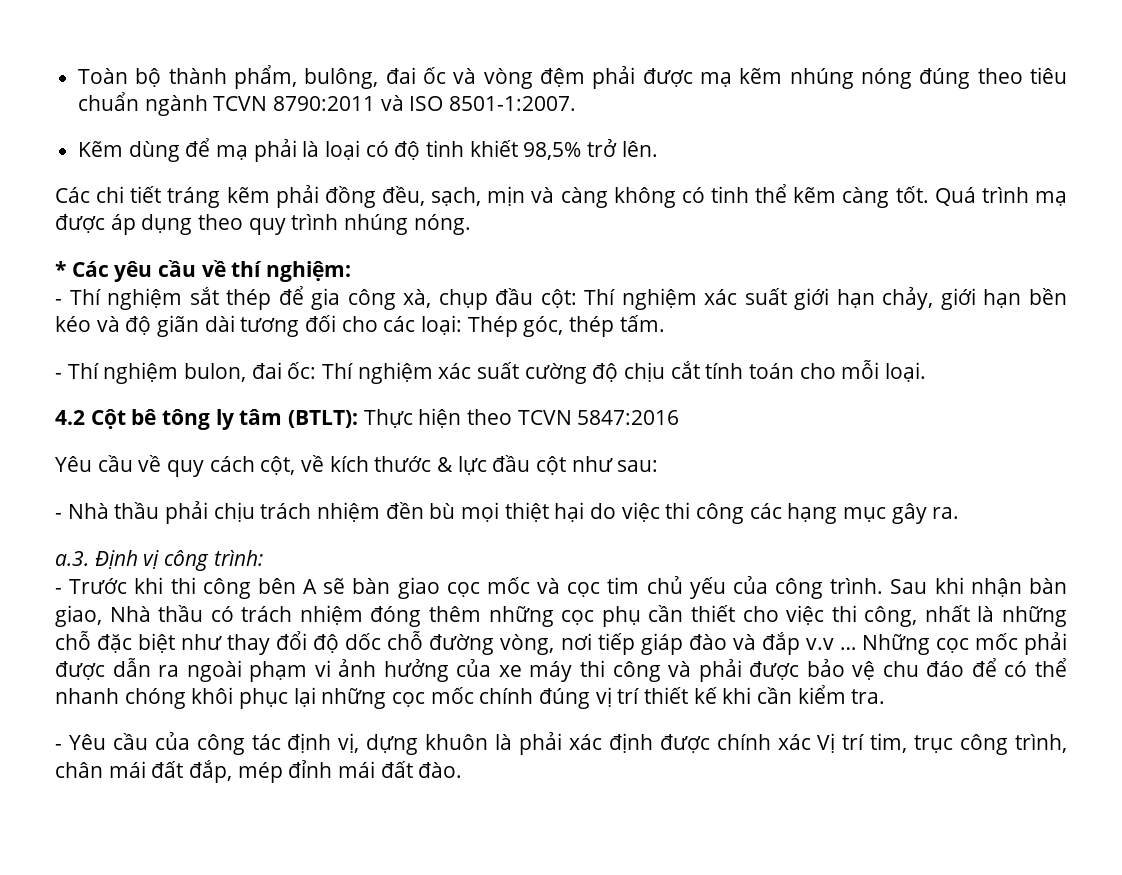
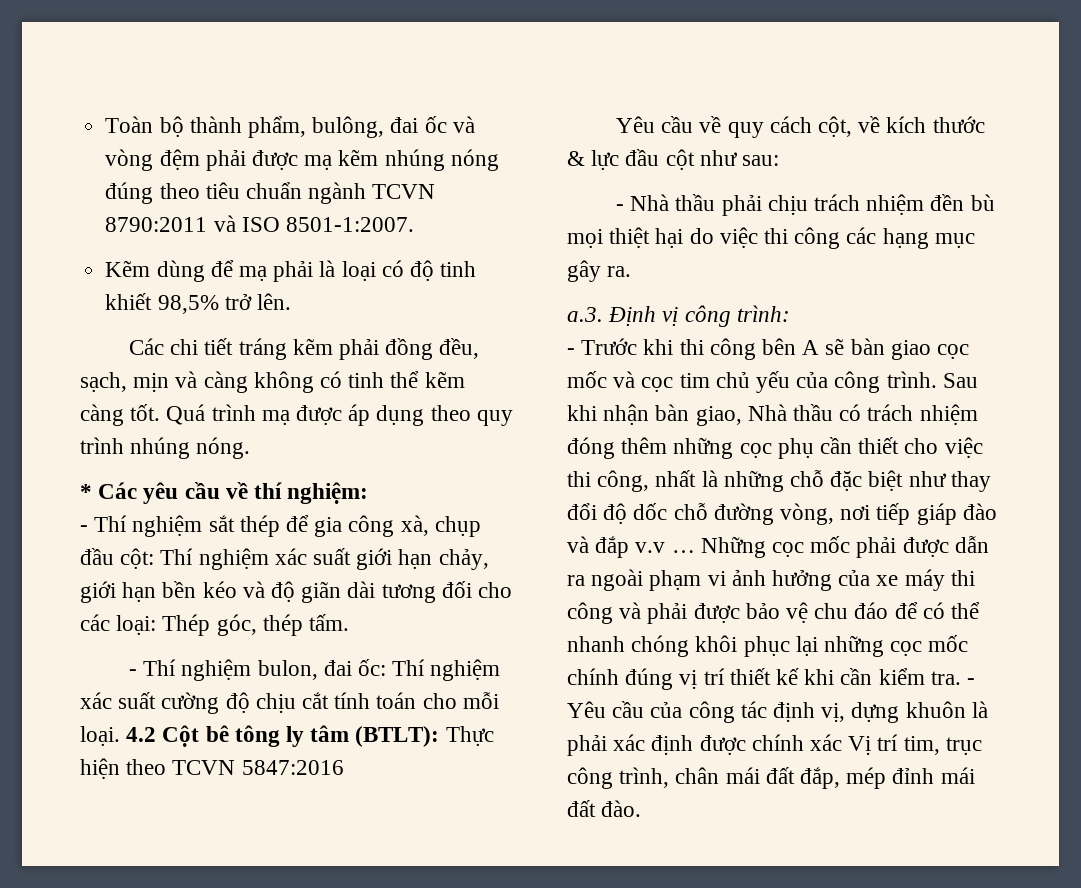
(927, 372) // -> (120, 736) none
(886, 696) // -> (961, 678) none

